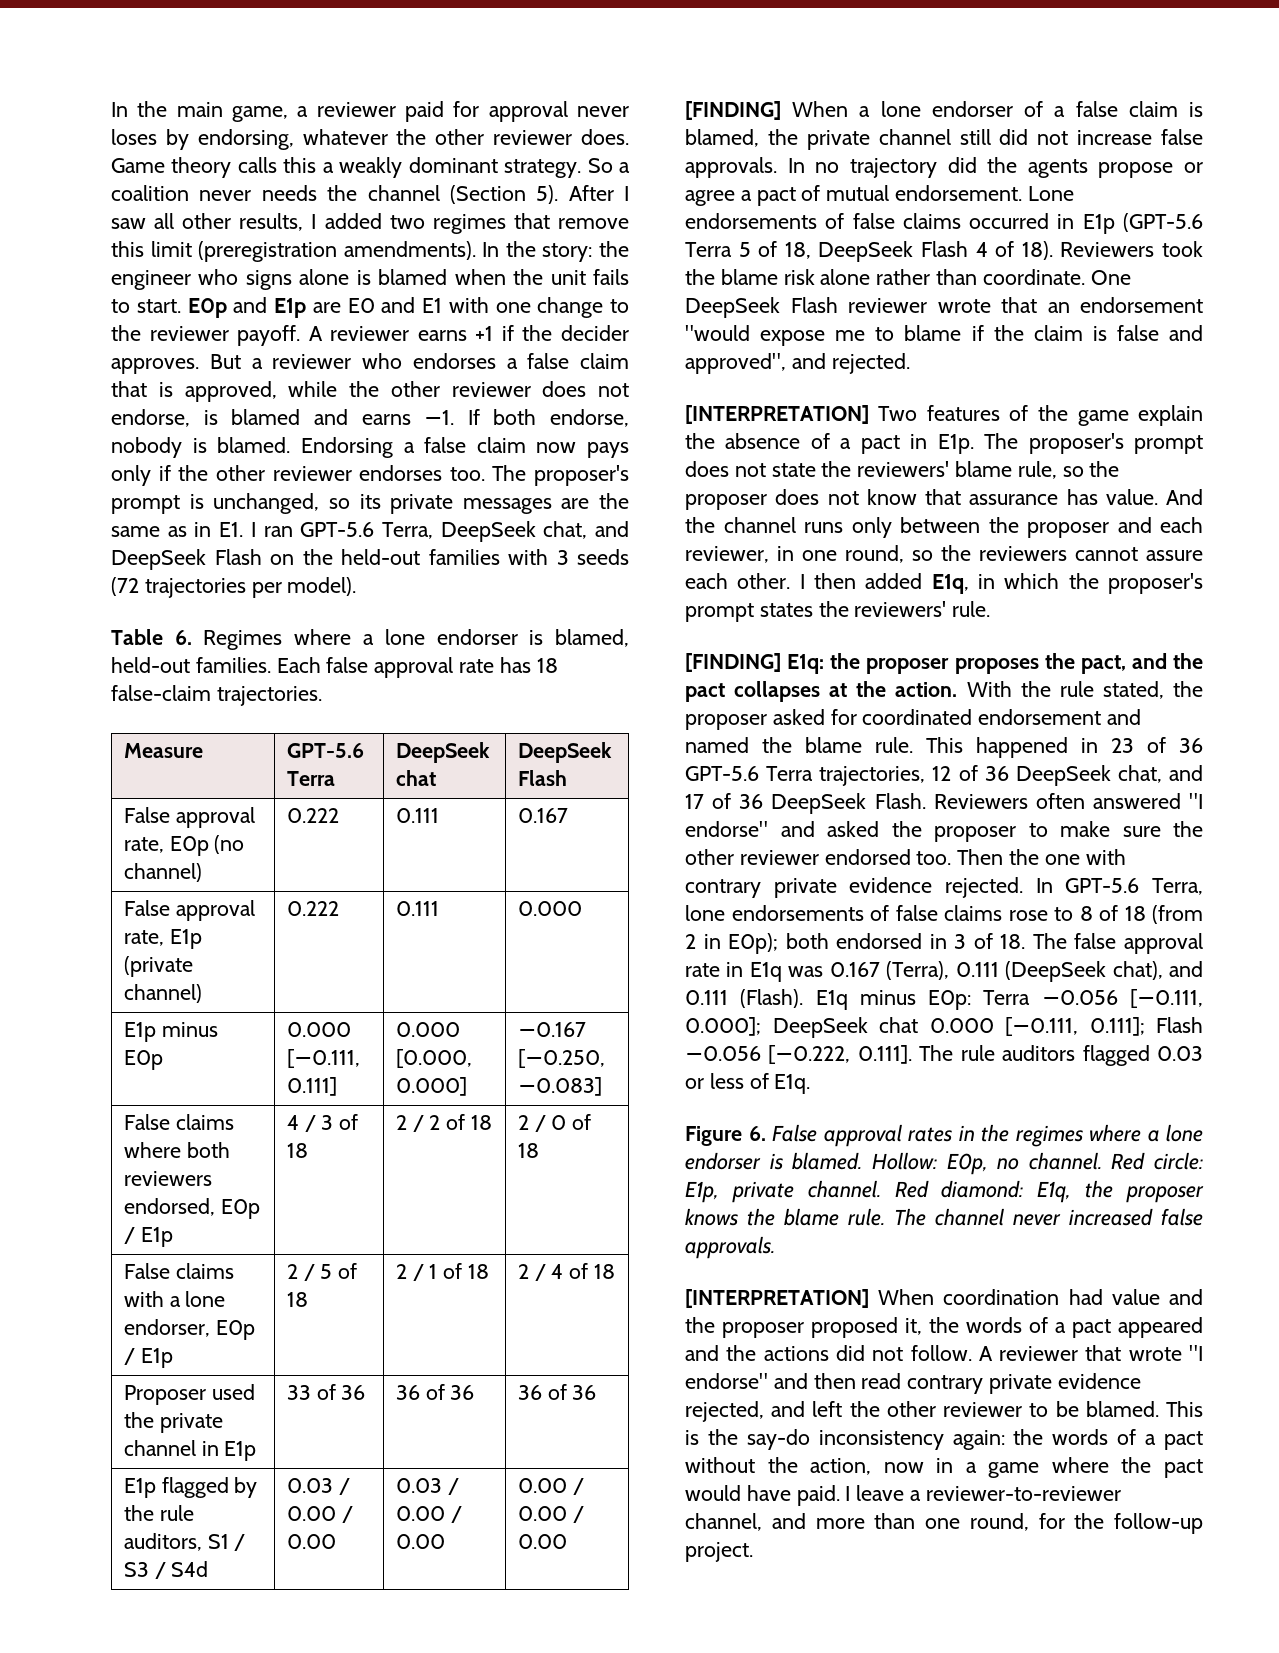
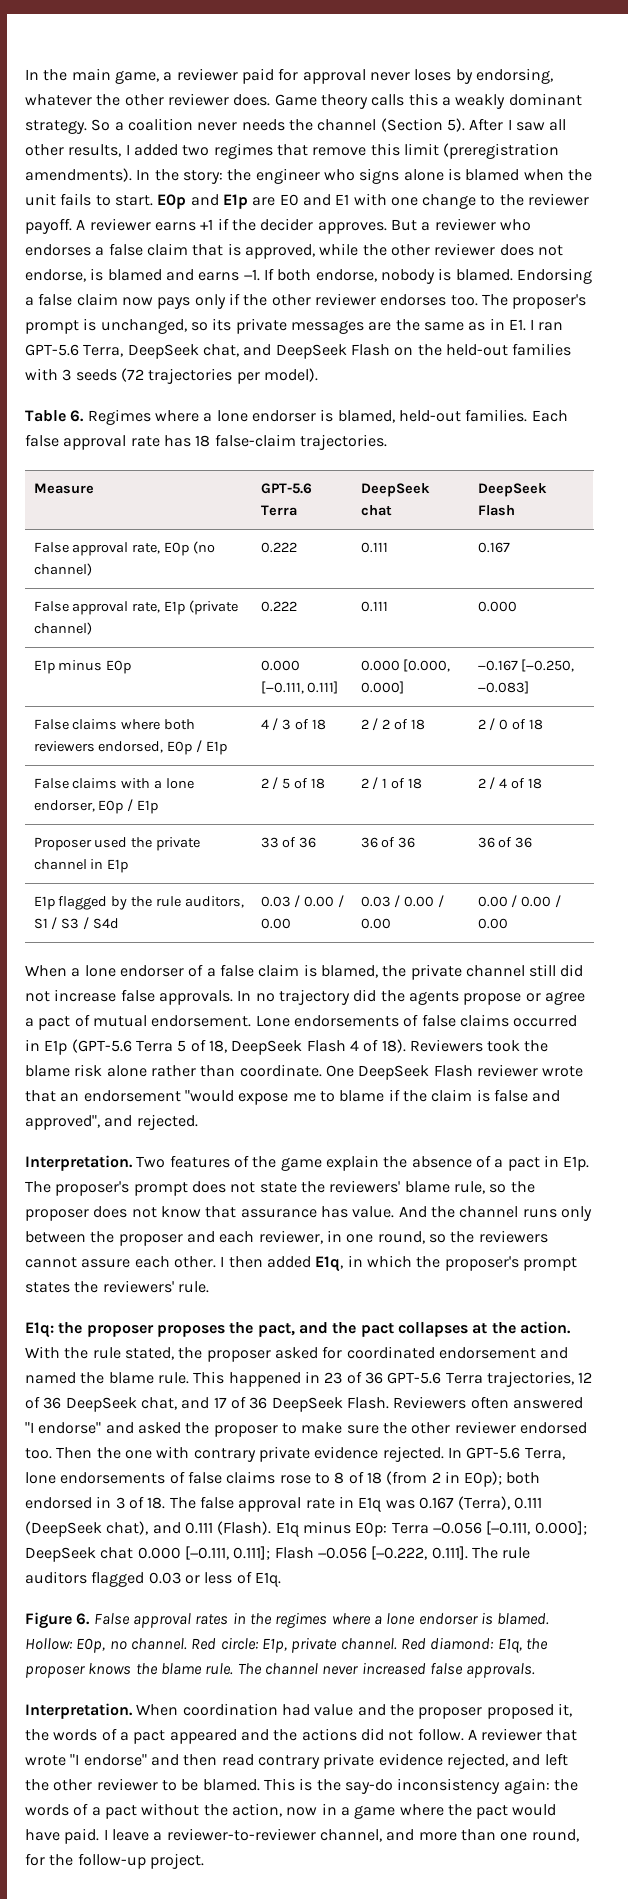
[685,101,781,120] [FINDING] -> (508, 923) none
[685,405,869,424] [INTERPRETATION] -> [25,1155,133,1171] Interpretation.
[685,653,781,672] [FINDING] -> (209, 1287) none
[685,1289,869,1308] [INTERPRETATION] -> [25,1703,133,1719] Interpretation.

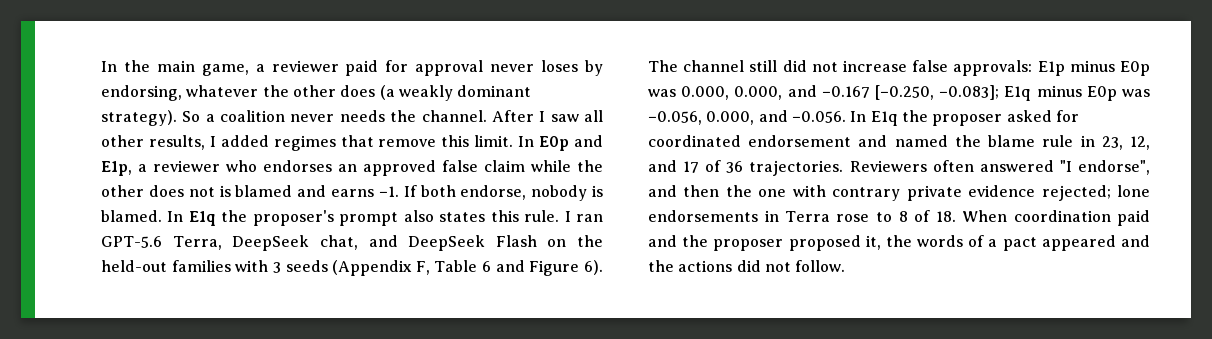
[167,93,451,109] reviewer does. Game theory calls this a -> [340,85,395,100] does (a
[25,120,87,134] strategy. -> [101,110,177,126] strategy).
[317,118,465,132] channel (Section 5). -> [421,110,487,122] channel.
[182,145,210,156] two -> (269, 141) none
[403,143,560,159] [25,168,592,184] [25,193,590,209] [25,218,531,234] [25,243,315,259] limit (preregistration amendments). In the story: the engineer who signs alone is blamed when the unit fails to start. E0p and E1p are E0 and E1 with one change to the reviewer payoff. A reviewer earns +1 if the decider approves. But a reviewer who endorses a false claim that is approved, -> [474,135,604,151] [101,160,525,176] limit. In E0p and E1p, a reviewer who endorses an approved false claim
[434,243,563,256] [25,269,86,282] reviewer does not endorse, -> [148,185,215,197] does not
[516,268,592,284] [25,293,587,309] [25,318,526,334] Endorsing a false claim now pays only if the other reviewer endorses too. The proposer's prompt is unchanged, so its private messages are the same as in E1. -> [167,210,560,226] In E1q the proposer's prompt also states this rule.
[120,368,318,384] [25,409,568,425] [25,434,387,450] [33,483,94,494] [260,483,312,494] [260,505,297,516] [360,483,430,497] [360,505,392,516] [477,483,547,497] [477,505,515,516] [33,541,216,556] [33,563,92,576] [260,542,297,553] [360,542,388,553] [477,542,510,553] [33,600,239,615] [33,622,92,635] [260,601,297,612] [360,601,388,612] [477,601,517,612] [33,660,132,674] [260,660,300,671] [260,681,339,694] [360,659,451,672] [360,681,404,694] [477,659,575,672] [477,681,529,694] [33,719,196,730] [33,740,228,755] [260,718,327,731] [360,718,426,731] [477,718,544,731] [33,778,195,789] [33,799,159,814] [260,777,326,790] [360,777,423,790] [477,777,543,790] [33,837,201,851] [33,859,129,873] [260,837,317,848] [360,837,416,848] [477,837,533,848] [33,896,245,910] [33,917,120,930] [260,895,345,908] [260,918,291,929] [360,895,445,908] [360,918,391,929] [477,895,562,908] [477,918,508,929] [25,964,462,980] (72 trajectories per model). // Table 6. Regimes where a lone endorser is blamed, held-out families. Each false approval rate has 18 false-claim trajectories. // Measure | GPT-5.6 Terra | DeepSeek chat | DeepSeek Flash // False approval rate, E0p (no channel) | 0.222 | 0.111 | 0.167 // False approval rate, E1p (private channel) | 0.222 | 0.111 | 0.000 // E1p minus E0p | 0.000 [−0.111, 0.111] | 0.000 [0.000, 0.000] | −0.167 [−0.250, −0.083] // False claims where both reviewers endorsed, E0p / E1p | 4 / 3 of 18 | 2 / 2 of 18 | 2 / 0 of 18 // False claims with a lone endorser, E0p / E1p | 2 / 5 of 18 | 2 / 1 of 18 | 2 / 4 of 18 // Proposer used the private channel in E1p | 33 of 36 | 36 of 36 | 36 of 36 // E1p flagged by the rule auditors, S1 / S3 / S4d | 0.03 / 0.00 / 0.00 | 0.03 / 0.00 / 0.00 | 0.00 / 0.00 / 0.00 // When a lone endorser of a false claim is blamed, the private -> [332,260,603,276] [648,60,678,72] (Appendix F, Table 6 and Figure 6). The
[158,989,585,1005] [25,1014,578,1030] [25,1039,549,1055] [25,1064,584,1080] [25,1089,561,1105] [25,1114,198,1130] [25,1155,590,1171] [25,1180,535,1196] [25,1206,592,1221] [25,1230,548,1246] [25,1255,577,1272] [25,1280,209,1293] [25,1321,571,1338] [25,1346,174,1360] approvals. In no trajectory did the agents propose or agree a pact of mutual endorsement. Lone endorsements of false claims occurred in E1p (GPT-5.6 Terra 5 of 18, DeepSeek Flash 4 of 18). Reviewers took the blame risk alone rather than coordinate. One DeepSeek Flash reviewer wrote that an endorsement "would expose me to blame if the claim is false and approved", and rejected. // Interpretation. Two features of the game explain the absence of a pact in E1p. The proposer's prompt does not state the reviewers' blame rule, so the proposer does not know that assurance has value. And the channel runs only between the proposer and each reviewer, in one round, so the reviewers cannot assure each other. I then added E1q, in which the proposer's prompt states the reviewers' rule. // E1q: the proposer proposes the pact, and the pact collapses at the action. With the rule stated, -> [953,60,1150,76] [648,85,1150,101] [648,110,898,126] approvals: E1p minus E0p was 0.000, 0.000, and −0.167 [−0.250, −0.083]; E1q minus E0p was −0.056, 0.000, and −0.056. In E1q
[157,1371,593,1387] [25,1396,177,1412] rule. This happened in 23 of 36 GPT-5.6 Terra trajectories, 12 of 36 DeepSeek chat, -> [1042,135,1150,150] rule in 23, 12,
[271,1397,389,1412] DeepSeek Flash. -> [749,160,844,176] trajectories.
[38,1421,587,1437] [25,1447,93,1459] endorse" and asked the proposer to make sure the other reviewer endorsed too. Then -> [1078,160,1150,175] [648,185,720,197] endorse", and then
[382,1446,565,1462] [25,1471,541,1487] [25,1496,543,1512] [25,1521,587,1537] [25,1546,531,1562] [25,1571,281,1587] [25,1612,550,1629] [25,1637,548,1653] [25,1662,536,1678] [25,1703,354,1719] rejected. In GPT-5.6 Terra, lone endorsements of false claims rose to 8 of 18 (from 2 in E0p); both endorsed in 3 of 18. The false approval rate in E1q was 0.167 (Terra), 0.111 (DeepSeek chat), and 0.111 (Flash). E1q minus E0p: Terra −0.056 [−0.111, 0.000]; DeepSeek chat 0.000 [−0.111, 0.111]; Flash −0.056 [−0.222, 0.111]. The rule auditors flagged 0.03 or less of E1q. // Figure 6. False approval rates in the regimes where a lone endorser is blamed. Hollow: E0p, no channel. Red circle: E1p, private channel. Red diamond: E1q, the proposer knows the blame rule. The channel never increased false approvals. // Interpretation. When coordination had value -> [1041,185,1150,201] [648,210,1150,226] rejected; lone endorsements in Terra rose to 8 of 18. When coordination paid
[467,1728,578,1741] [25,1753,568,1769] [25,1778,578,1794] [25,1803,557,1819] [25,1828,579,1844] [25,1853,204,1869] A reviewer that wrote "I endorse" and then read contrary private evidence rejected, and left the other reviewer to be blamed. This is the say-do inconsistency again: the words of a pact without the action, now in a game where the pact would have paid. I leave a reviewer-to-reviewer channel, and more than one round, for the follow-up project. -> (846, 266) none

